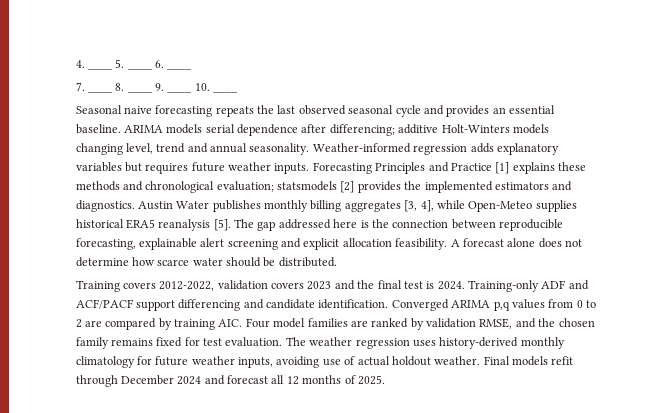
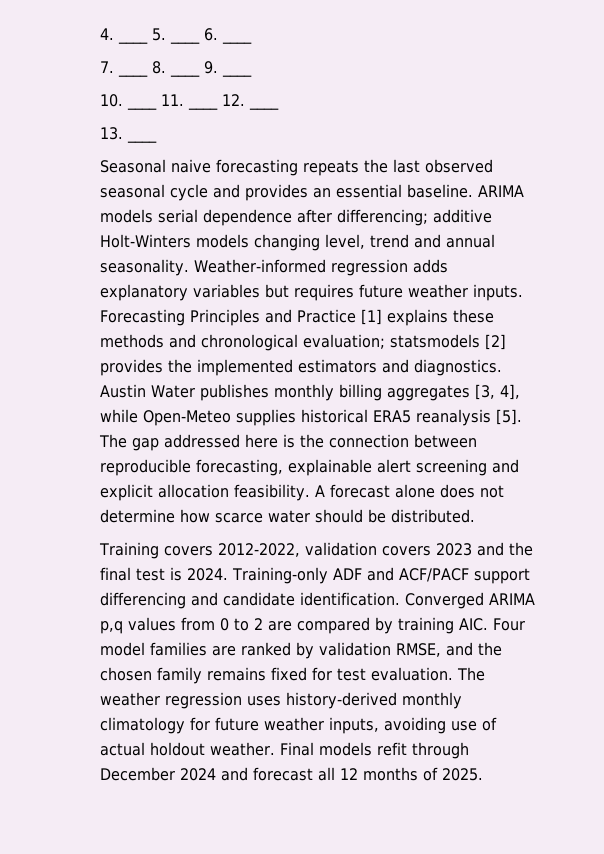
(193, 92) none -> (253, 75) //
(239, 92) none -> [161,94,185,106] [188,106,219,110] [222,94,246,106] [249,106,280,110] [100,127,158,143] 11. ____ 12. ____ // 13. ____

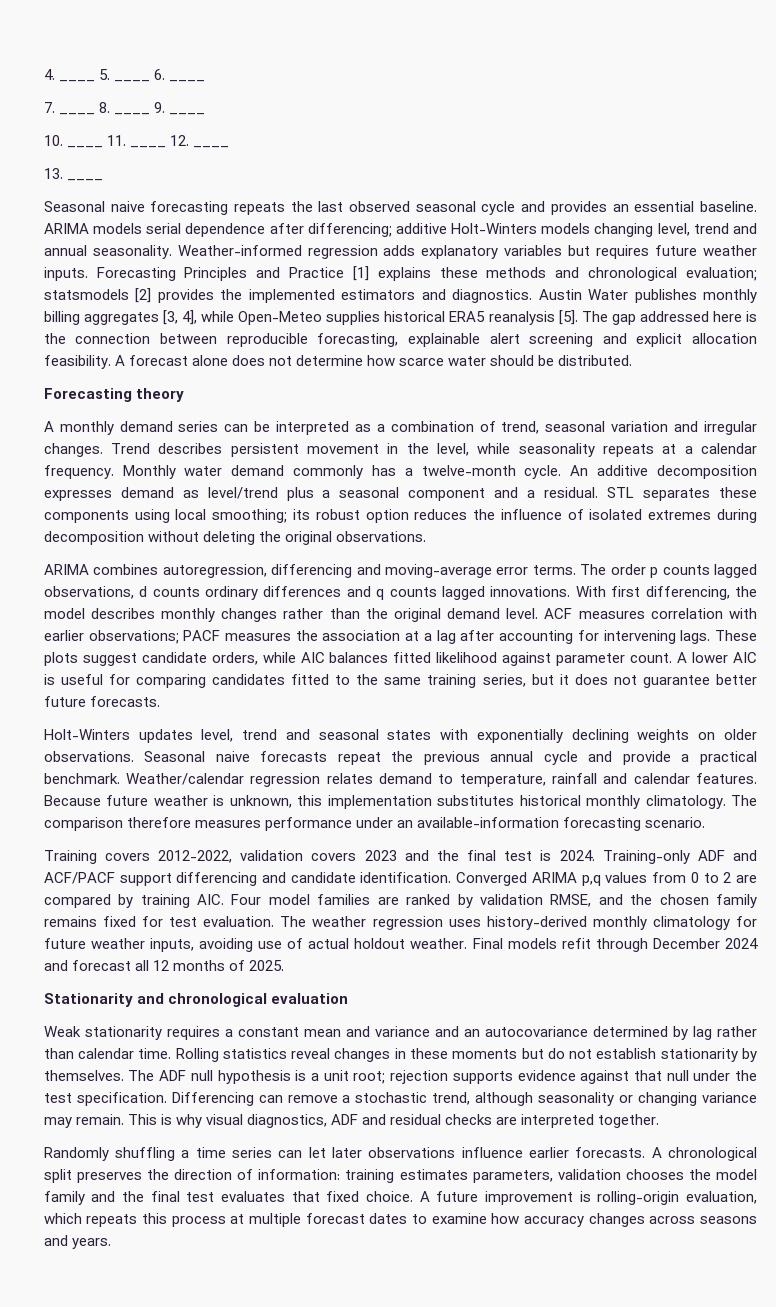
(476, 516) none -> [43,388,184,402] [43,421,758,435] [43,443,757,457] [43,465,757,479] [43,487,758,501] [43,509,757,523] [43,531,427,545] [43,564,758,578] [43,586,758,600] [43,608,757,622] [43,630,757,644] [43,652,758,666] [43,674,758,688] [43,696,160,707] [43,729,757,743] [43,751,757,765] [43,773,758,787] [43,795,757,809] [43,817,706,831] // Forecasting theory // A monthly demand series can be interpreted as a combination of trend, seasonal variation and irregular changes. Trend describes persistent movement in the level, while seasonality repeats at a calendar frequency. Monthly water demand commonly has a twelve-month cycle. An additive decomposition expresses demand as level/trend plus a seasonal component and a residual. STL separates these components using local smoothing; its robust option reduces the influence of isolated extremes during decomposition without deleting the original observations. // ARIMA combines autoregression, differencing and moving-average error terms. The order p counts lagged observations, d counts ordinary differences and q counts lagged innovations. With first differencing, the model describes monthly changes rather than the original demand level. ACF measures correlation with earlier observations; PACF measures the association at a lag after accounting for intervening lags. These plots suggest candidate orders, while AIC balances fitted likelihood against parameter count. A lower AIC is useful for comparing candidates fitted to the same training series, but it does not guarantee better future forecasts. // Holt-Winters updates level, trend and seasonal states with exponentially declining weights on older observations. Seasonal naive forecasts repeat the previous annual cycle and provide a practical benchmark. Weather/calendar regression relates demand to temperature, rainfall and calendar features. Because future weather is unknown, this implementation substitutes historical monthly climatology. The comparison therefore measures performance under an available-information forecasting scenario.
(484, 774) none -> [43,993,348,1007] [43,1026,758,1040] [43,1048,757,1062] [43,1070,758,1084] [43,1092,758,1106] [43,1114,660,1128] [43,1147,757,1161] [43,1169,758,1183] [43,1191,758,1205] [43,1213,758,1227] [43,1235,111,1249] // Stationarity and chronological evaluation // Weak stationarity requires a constant mean and variance and an autocovariance determined by lag rather than calendar time. Rolling statistics reveal changes in these moments but do not establish stationarity by themselves. The ADF null hypothesis is a unit root; rejection supports evidence against that null under the test specification. Differencing can remove a stochastic trend, although seasonality or changing variance may remain. This is why visual diagnostics, ADF and residual checks are interpreted together. // Randomly shuffling a time series can let later observations influence earlier forecasts. A chronological split preserves the direction of information: training estimates parameters, validation chooses the model family and the final test evaluates that fixed choice. A future improvement is rolling-origin evaluation, which repeats this process at multiple forecast dates to examine how accuracy changes across seasons and years.

